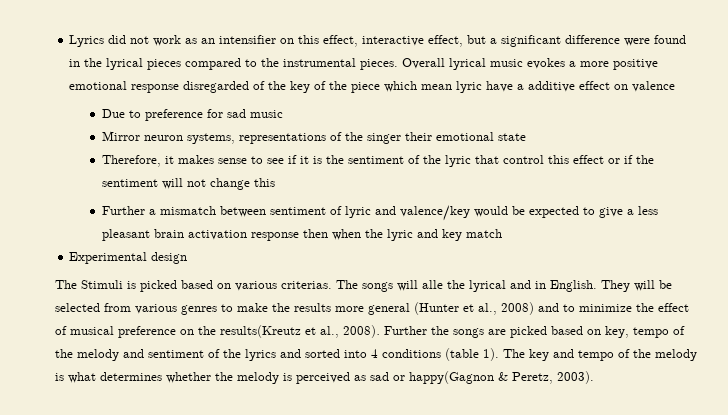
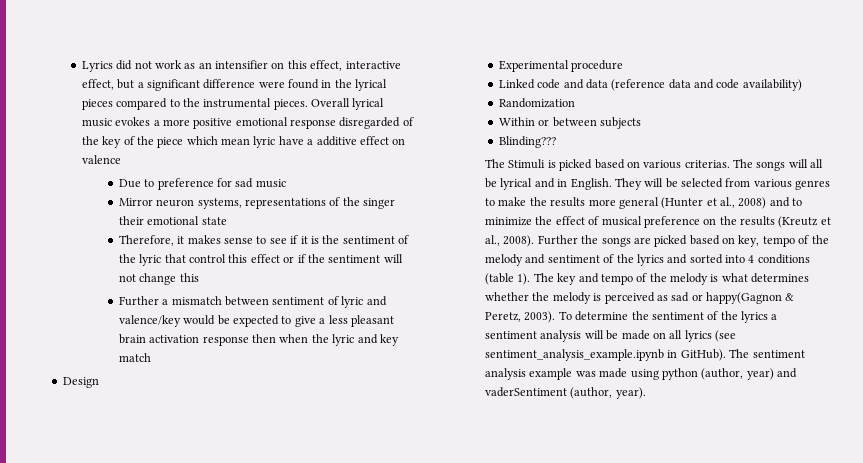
(502, 233) none -> [63,377,100,388] // Design
[151,252,188,264] design -> [571,60,624,72] [498,79,802,91] [498,98,575,108] [498,117,641,129] [498,136,556,148] procedure // Linked code and data (reference data and code availability) // Randomization // Within or between subjects // Blinding???
[422,280,466,289] alle the -> [810,159,824,168] [485,178,498,188] all be
[220,325,302,338] results(Kreutz -> [740,216,819,228] results (Kreutz
(595, 377) none -> [558,311,778,323] [485,330,737,342] [485,349,805,361] [485,368,798,380] [485,387,646,399] To determine the sentiment of the lyrics a sentiment analysis will be made on all lyrics (see sentiment_analysis_example.ipynb in GitHub). The sentiment analysis example was made using python (author, year) and vaderSentiment (author, year).

